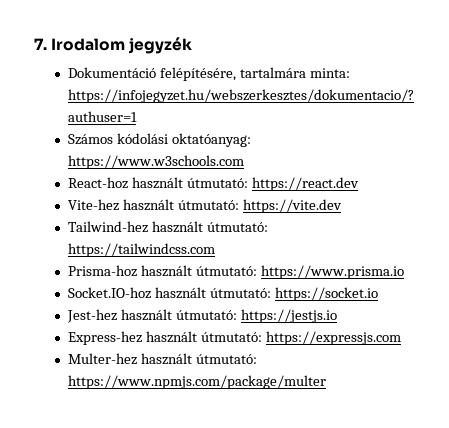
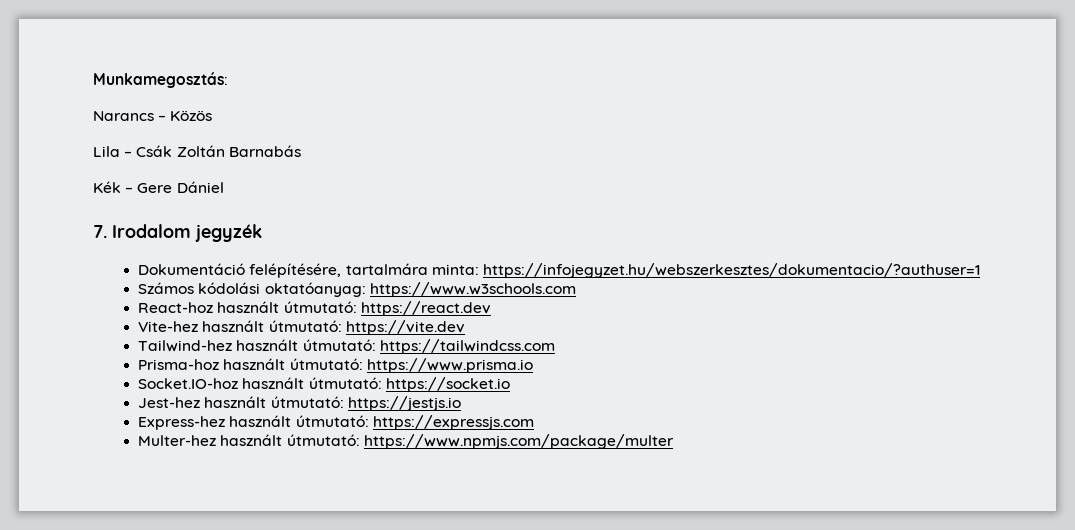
(34, 44) none -> [93,72,228,88] [93,110,213,121] [93,145,301,157] [93,181,224,193] Munkamegosztás: // Narancs – Közös // Lila – Csák Zoltán Barnabás // Kék – Gere Dániel //

